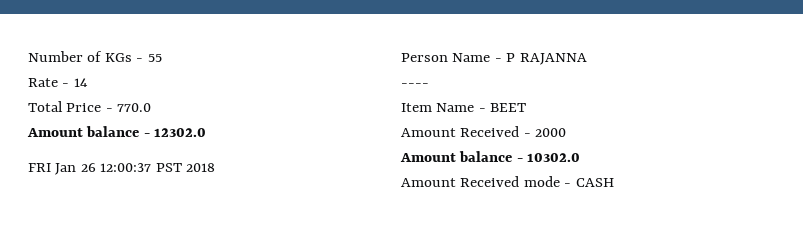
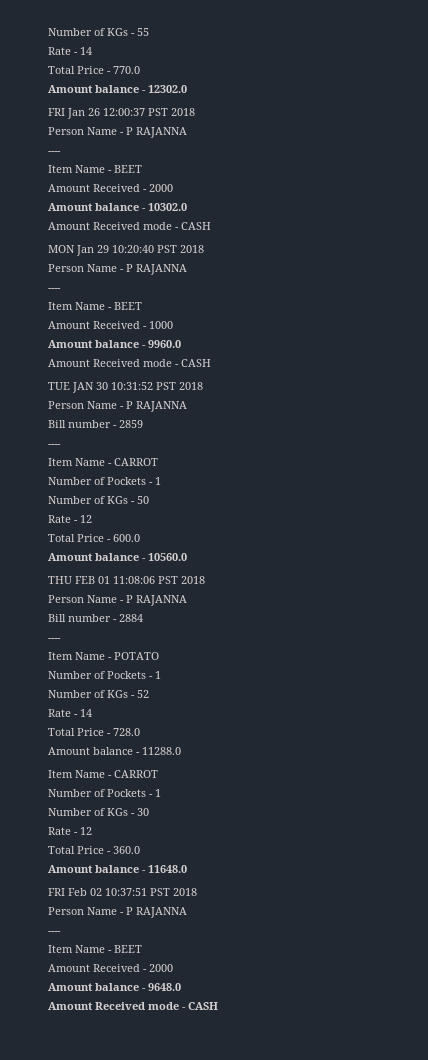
(614, 182) none -> [48,245,204,256] [48,264,187,275] [48,288,61,291] [48,302,142,310] [48,321,173,329] [48,340,181,348] [48,359,211,367] [48,382,203,393] [48,401,187,412] [48,420,143,428] [48,444,61,447] [48,458,158,466] [48,477,161,485] [48,496,149,504] [48,515,92,523] [48,534,140,542] [48,553,187,561] [48,576,205,584] [48,595,187,606] [48,614,143,622] [48,638,61,641] [48,652,159,660] [48,671,161,679] [48,690,149,698] [48,709,92,717] [48,728,140,736] [48,747,181,755] [48,770,158,778] [48,789,161,797] [48,808,149,816] [48,827,92,835] [48,846,140,854] [48,865,187,873] [48,888,197,896] [48,907,187,918] [48,931,61,934] [48,945,142,953] [48,964,173,972] [48,983,181,991] [48,1002,218,1010] // MON Jan 29 10:20:40 PST 2018 // Person Name - P RAJANNA // ---- // Item Name - BEET // Amount Received - 1000 // Amount balance - 9960.0 // Amount Received mode - CASH // TUE JAN 30 10:31:52 PST 2018 // Person Name - P RAJANNA // Bill number - 2859 // ---- // Item Name - CARROT // Number of Pockets - 1 // Number of KGs - 50 // Rate - 12 // Total Price - 600.0 // Amount balance - 10560.0 // THU FEB 01 11:08:06 PST 2018 // Person Name - P RAJANNA // Bill number - 2884 // ---- // Item Name - POTATO // Number of Pockets - 1 // Number of KGs - 52 // Rate - 14 // Total Price - 728.0 // Amount balance - 11288.0 // Item Name - CARROT // Number of Pockets - 1 // Number of KGs - 30 // Rate - 12 // Total Price - 360.0 // Amount balance - 11648.0 // FRI Feb 02 10:37:51 PST 2018 // Person Name - P RAJANNA // ---- // Item Name - BEET // Amount Received - 2000 // Amount balance - 9648.0 // Amount Received mode - CASH

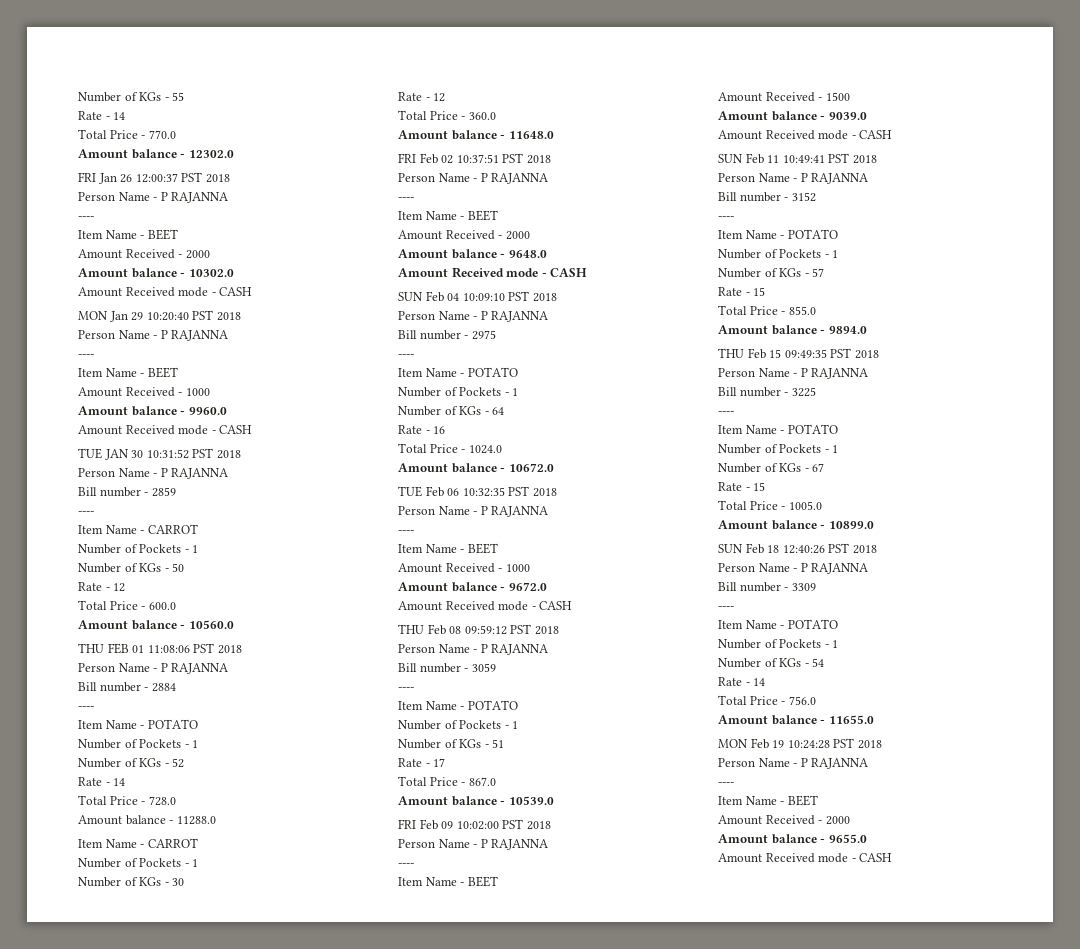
(218, 1006) none -> [398,291,557,302] [398,311,549,322] [398,330,496,340] [398,354,414,358] [398,367,518,377] [398,387,519,397] [398,406,505,416] [398,425,446,434] [398,443,502,454] [398,463,554,473] [398,486,557,497] [398,506,549,517] [398,530,414,534] [398,543,498,554] [398,563,530,573] [398,582,547,592] [398,601,573,611] [398,624,559,635] [398,644,549,655] [398,663,496,673] [398,687,414,691] [398,700,518,710] [398,720,519,730] [398,739,505,749] [398,758,446,767] [398,776,496,786] [398,796,554,806] [398,819,551,830] [398,839,549,850] [398,863,414,867] [398,876,498,887] [718,92,850,102] [718,111,867,121] [718,130,893,140] [718,153,877,164] [718,173,869,184] [718,192,816,202] [718,216,734,220] [718,229,838,239] [718,249,839,259] [718,268,825,278] [718,287,766,296] [718,305,816,315] [718,325,867,335] [718,348,879,359] [718,368,869,379] [718,387,816,397] [718,411,734,415] [718,424,838,434] [718,444,839,454] [718,463,825,473] [718,482,766,491] [718,500,822,510] [718,520,874,530] [718,543,877,554] [718,563,869,574] [718,582,816,592] [718,606,734,610] [718,619,838,629] [718,639,839,649] [718,658,825,668] [718,677,766,686] [718,695,816,705] [718,715,874,725] [718,738,882,749] [718,758,869,769] [718,782,734,786] [718,795,818,806] [718,815,850,825] [718,834,867,844] [718,853,893,863] // SUN Feb 04 10:09:10 PST 2018 // Person Name - P RAJANNA // Bill number - 2975 // ---- // Item Name - POTATO // Number of Pockets - 1 // Number of KGs - 64 // Rate - 16 // Total Price - 1024.0 // Amount balance - 10672.0 // TUE Feb 06 10:32:35 PST 2018 // Person Name - P RAJANNA // ---- // Item Name - BEET // Amount Received - 1000 // Amount balance - 9672.0 // Amount Received mode - CASH // THU Feb 08 09:59:12 PST 2018 // Person Name - P RAJANNA // Bill number - 3059 // ---- // Item Name - POTATO // Number of Pockets - 1 // Number of KGs - 51 // Rate - 17 // Total Price - 867.0 // Amount balance - 10539.0 // FRI Feb 09 10:02:00 PST 2018 // Person Name - P RAJANNA // ---- // Item Name - BEET // Amount Received - 1500 // Amount balance - 9039.0 // Amount Received mode - CASH // SUN Feb 11 10:49:41 PST 2018 // Person Name - P RAJANNA // Bill number - 3152 // ---- // Item Name - POTATO // Number of Pockets - 1 // Number of KGs - 57 // Rate - 15 // Total Price - 855.0 // Amount balance - 9894.0 // THU Feb 15 09:49:35 PST 2018 // Person Name - P RAJANNA // Bill number - 3225 // ---- // Item Name - POTATO // Number of Pockets - 1 // Number of KGs - 67 // Rate - 15 // Total Price - 1005.0 // Amount balance - 10899.0 // SUN Feb 18 12:40:26 PST 2018 // Person Name - P RAJANNA // Bill number - 3309 // ---- // Item Name - POTATO // Number of Pockets - 1 // Number of KGs - 54 // Rate - 14 // Total Price - 756.0 // Amount balance - 11655.0 // MON Feb 19 10:24:28 PST 2018 // Person Name - P RAJANNA // ---- // Item Name - BEET // Amount Received - 2000 // Amount balance - 9655.0 // Amount Received mode - CASH

